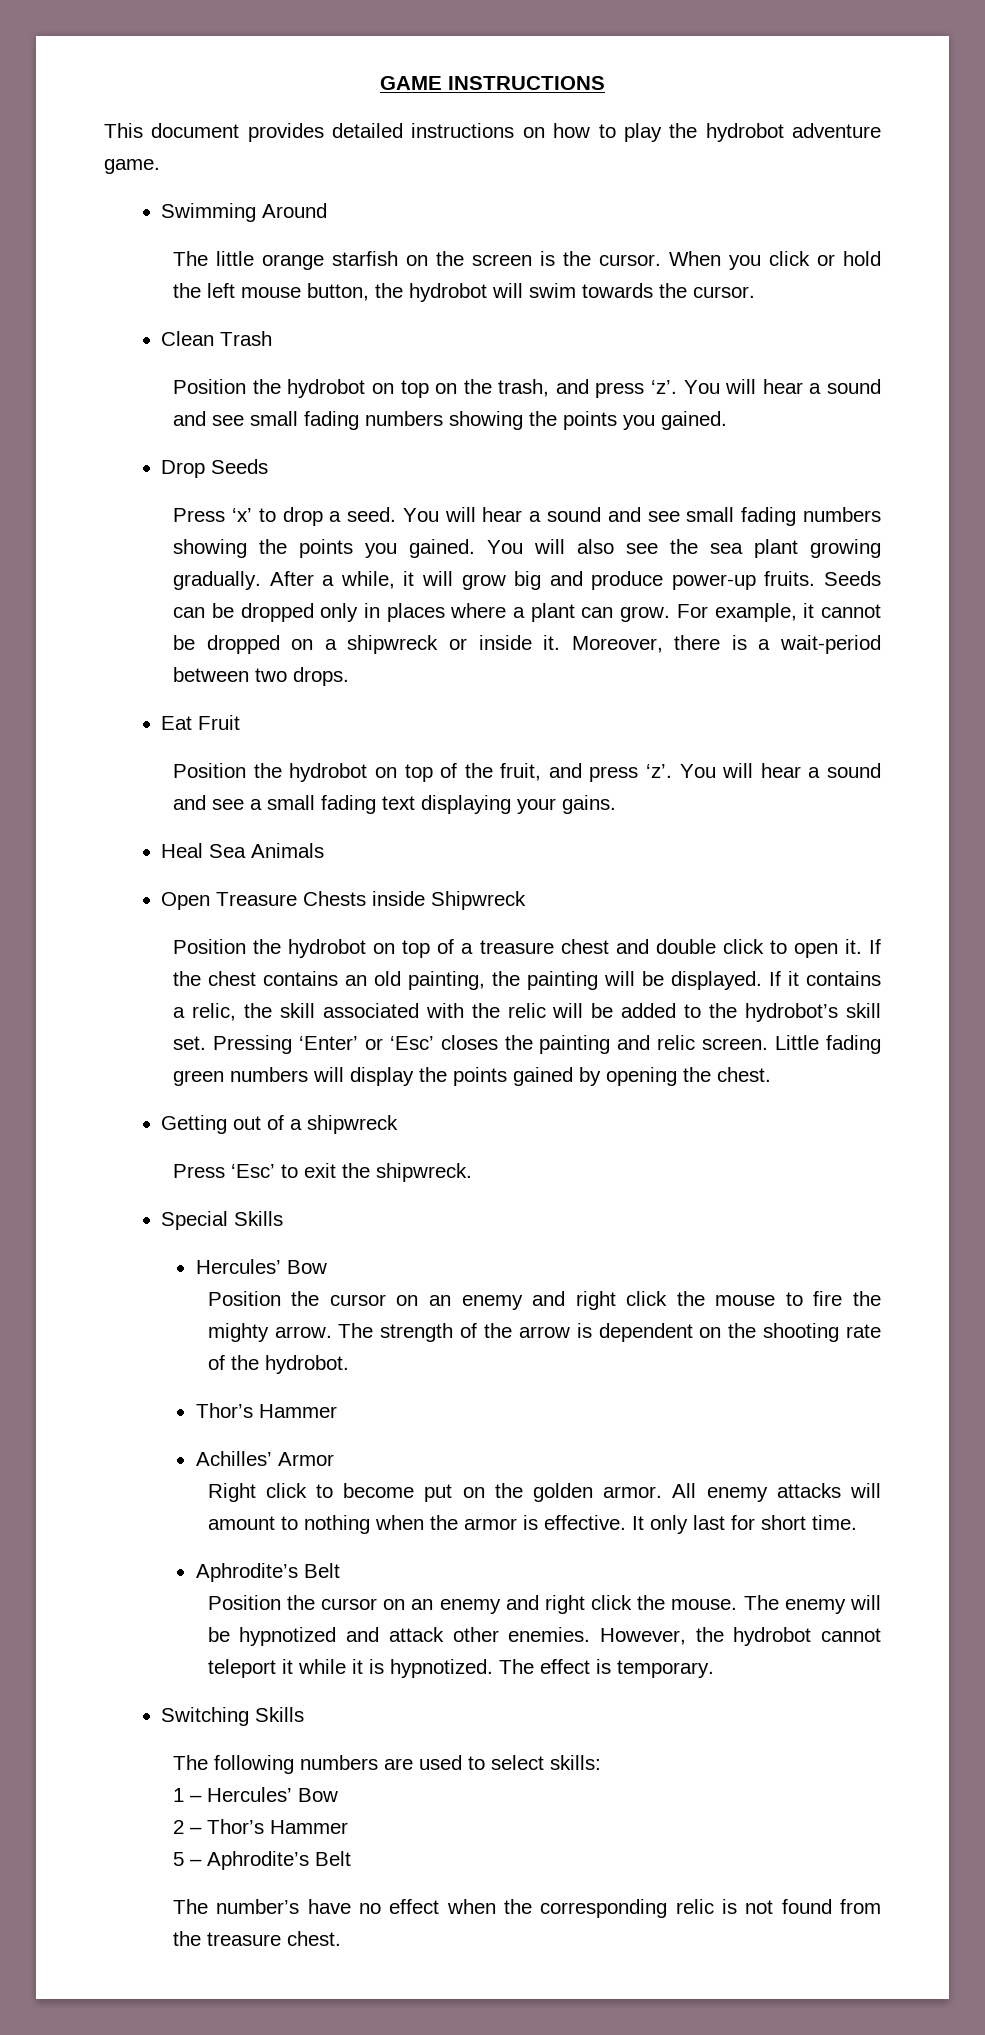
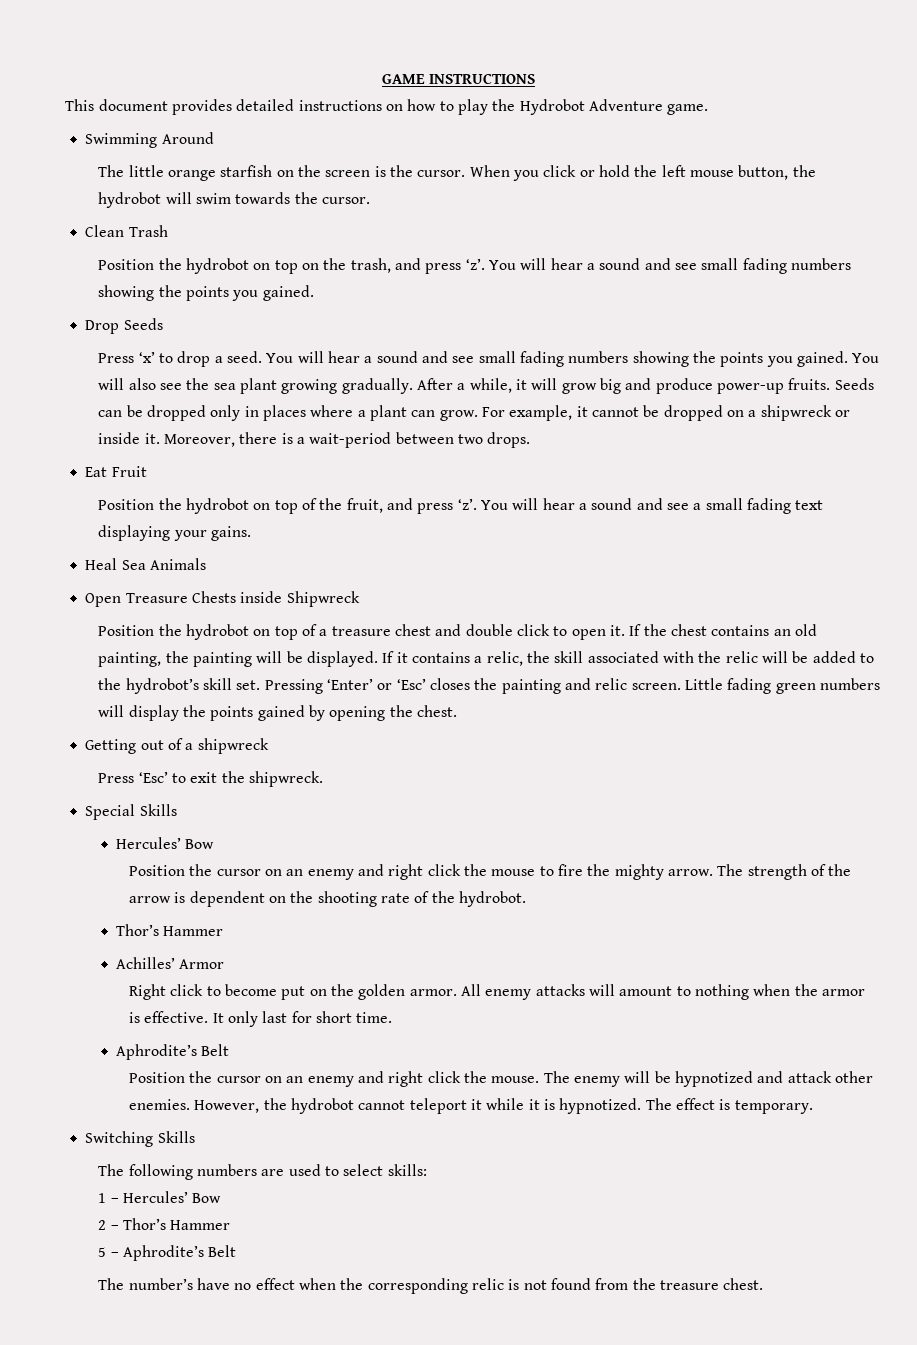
[705,123,882,142] hydrobot adventure -> [519,99,663,115] Hydrobot Adventure

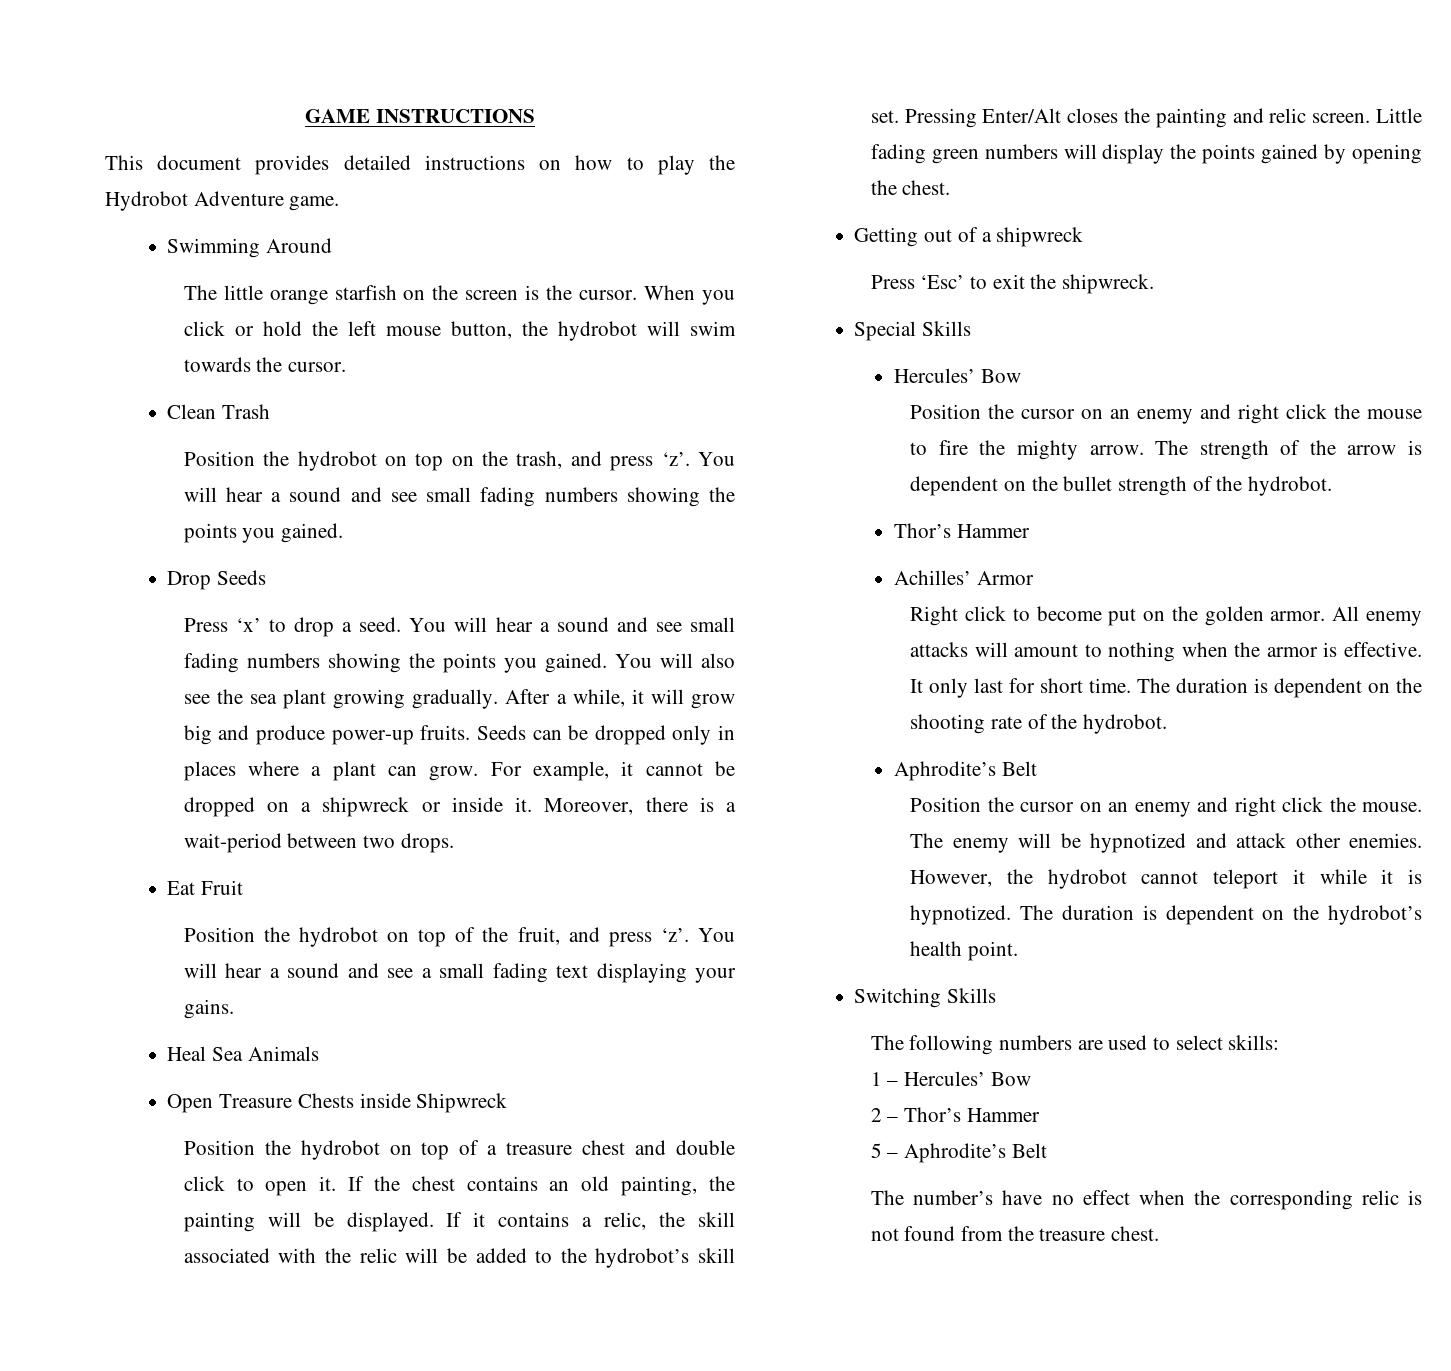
[327,678,426,690] ‘Enter’ or ‘Esc’ -> [982,108,1062,123] Enter/Alt
[317,891,411,907] shooting rate -> [1063,476,1187,496] bullet strength
(393, 1017) none -> [1137,678,1422,698] [910,714,1167,734] The duration is dependent on the shooting rate of the hydrobot.
[675,1098,813,1114] effect is temporary. -> [1061,905,1422,925] [910,941,1018,961] duration is dependent on the hydrobot’s health point.

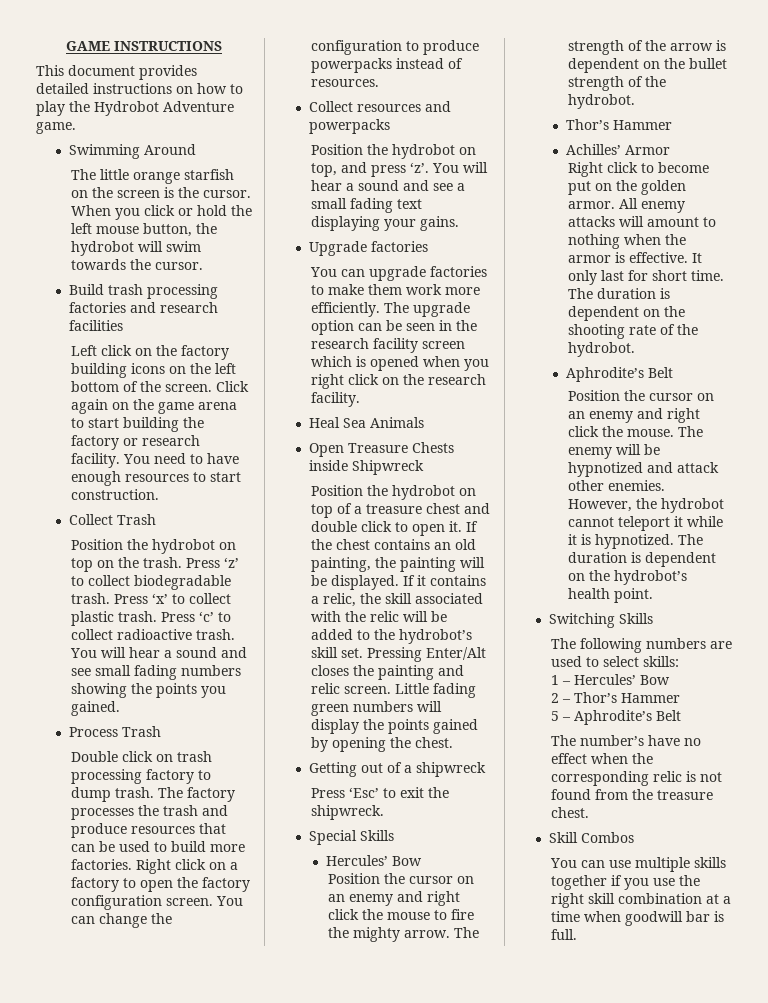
[167,404,217,419] Clean -> [68,284,218,299] [68,302,218,313] [68,320,123,331] [70,345,229,360] [70,363,236,378] [70,381,249,392] [70,399,237,414] [70,417,204,432] [70,435,200,450] [70,453,239,468] [70,471,241,486] [70,489,159,500] [68,514,113,525] Build trash processing factories and research facilities // Left click on the factory building icons on the left bottom of the screen. Click again on the game arena to start building the factory or research facility. You need to have enough resources to start construction. // Collect
[516,451,690,471] trash, and press ‘z’. -> [142,557,239,568] [70,575,231,590] [70,593,231,604] [70,611,231,626] [70,629,235,640] trash. Press ‘z’ to collect biodegradable trash. Press ‘x’ to collect plastic trash. Press ‘c’ to collect radioactive trash.
[167,570,267,590] [183,617,735,637] [183,653,735,673] [183,689,736,709] [183,725,735,745] [183,761,735,781] [183,797,737,817] [183,833,454,853] [167,880,244,895] [183,927,560,947] Drop Seeds // Press ‘x’ to drop a seed. You will hear a sound and see small fading numbers showing the points you gained. You will also see the sea plant growing gradually. After a while, it will grow big and produce power-up fruits. Seeds can be dropped only in places where a plant can grow. For example, it cannot be dropped on a shipwreck or inside it. Moreover, there is a wait-period between two drops. // Eat Fruit // Position the hydrobot on top of the fruit, -> [68,726,161,737] [70,751,212,762] [70,769,211,784] [70,787,235,802] [70,805,228,820] [70,823,226,838] [70,841,245,852] [70,859,238,874] [70,877,250,892] [70,895,243,910] [70,913,172,928] [310,40,479,55] [310,58,463,73] [310,79,379,87] [308,101,451,112] [308,119,390,134] [310,144,476,159] [310,163,337,177] Process Trash // Double click on trash processing factory to dump trash. The factory processes the trash and produce resources that can be used to build more factories. Right click on a factory to open the factory configuration screen. You can change the configuration to produce powerpacks instead of resources. // Collect resources and powerpacks // Position the hydrobot on top,
(234, 1009) none -> [308,241,428,256] [309,266,487,281] [310,284,480,295] [310,302,470,317] [310,320,477,335] [310,338,465,353] [310,356,489,371] [310,374,486,389] [310,392,360,407] // Upgrade factories // You can upgrade factories to make them work more efficiently. The upgrade option can be seen in the research facility screen which is opened when you right click on the research facility.
(1160, 1233) none -> [548,832,634,843] [549,857,726,872] [550,875,700,890] [550,893,731,908] [550,911,724,926] [550,929,577,940] // Skill Combos // You can use multiple skills together if you use the right skill combination at a time when goodwill bar is full.

